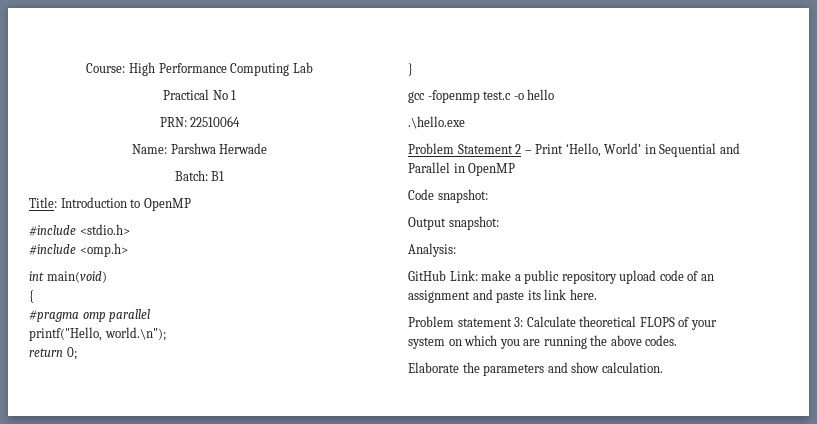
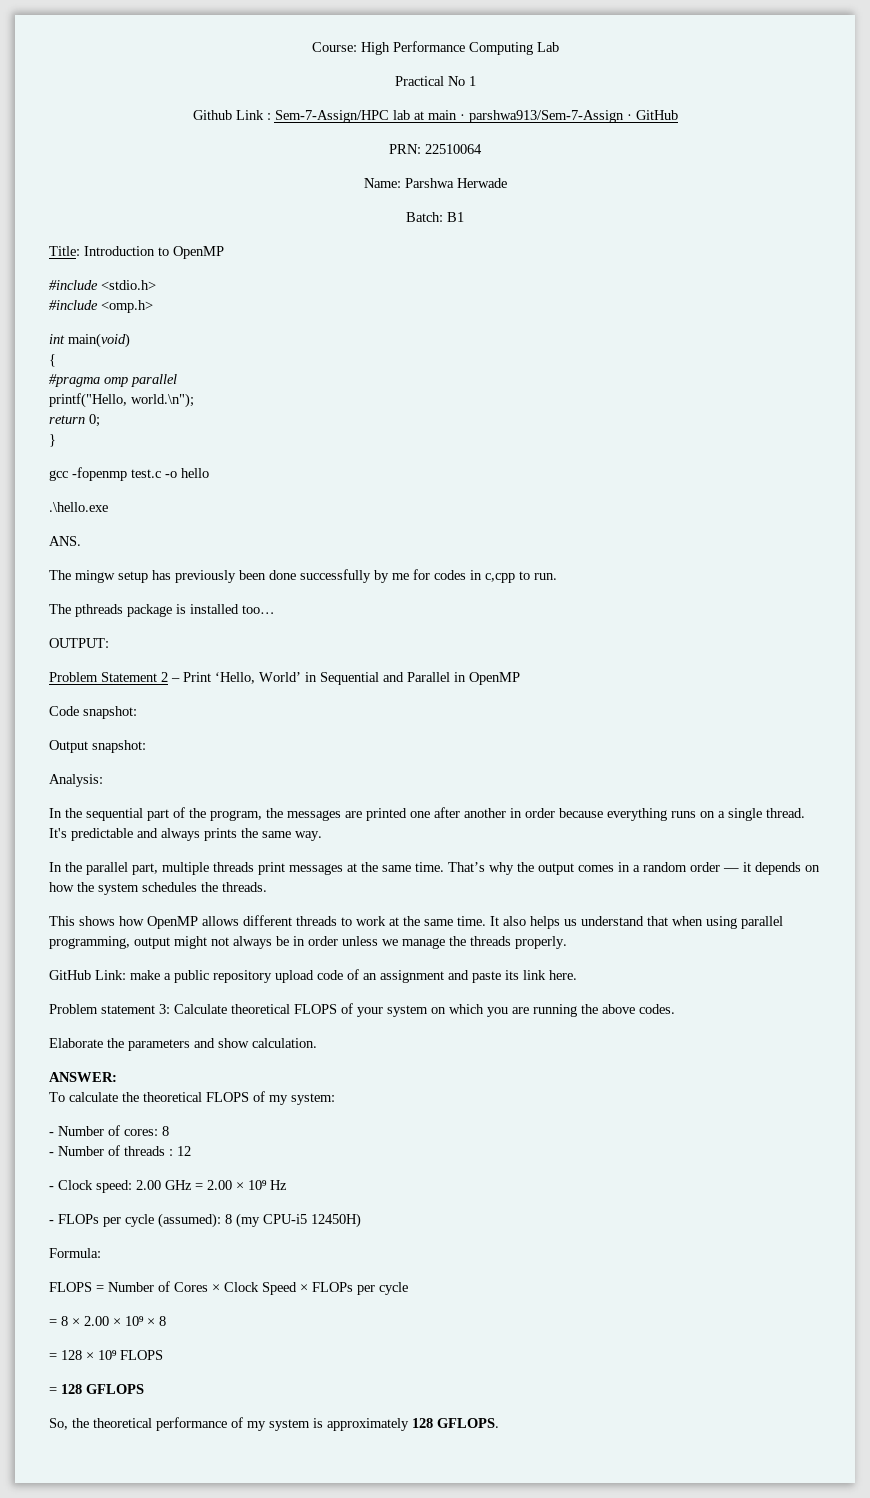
(237, 95) none -> [192,110,678,123] // Github Link : Sem-7-Assign/HPC lab at main · parshwa913/Sem-7-Assign · GitHub
(465, 122) none -> [49,536,81,546] [49,569,557,583] [49,604,275,617] [49,638,109,648] // ANS. // The mingw setup has previously been done successfully by me for codes in c,cpp to run. // The pthreads package is installed too… // OUTPUT:
(456, 250) none -> [49,807,805,821] [49,828,322,841] [49,862,820,875] [49,882,267,895] [49,915,783,929] [49,936,567,949] // In the sequential part of the program, the messages are printed one after another in order because everything runs on a single thread. It's predictable and always prints the same way. // In the parallel part, multiple threads print messages at the same time. That’s why the output comes in a random order — it depends on how the system schedules the threads. // This shows how OpenMP allows different threads to work at the same time. It also helps us understand that when using parallel programming, output might not always be in order unless we manage the threads properly.
(663, 367) none -> [49,1072,117,1082] [49,1091,335,1105] [49,1125,169,1136] [49,1145,191,1156] [49,1180,287,1193] [49,1213,361,1228] [49,1248,101,1258] [49,1281,408,1295] [49,1316,166,1326] [49,1350,163,1360] [49,1384,144,1394] [49,1417,499,1431] // ANSWER: // To calculate the theoretical FLOPS of my system: // - Number of cores: 8 // - Number of threads : 12 // - Clock speed: 2.00 GHz = 2.00 × 10⁹ Hz // - FLOPs per cycle (assumed): 8 (my CPU-i5 12450H) // Formula: // FLOPS = Number of Cores × Clock Speed × FLOPs per cycle // = 8 × 2.00 × 10⁹ × 8 // = 128 × 10⁹ FLOPS // = 128 GFLOPS // So, the theoretical performance of my system is approximately 128 GFLOPS.

